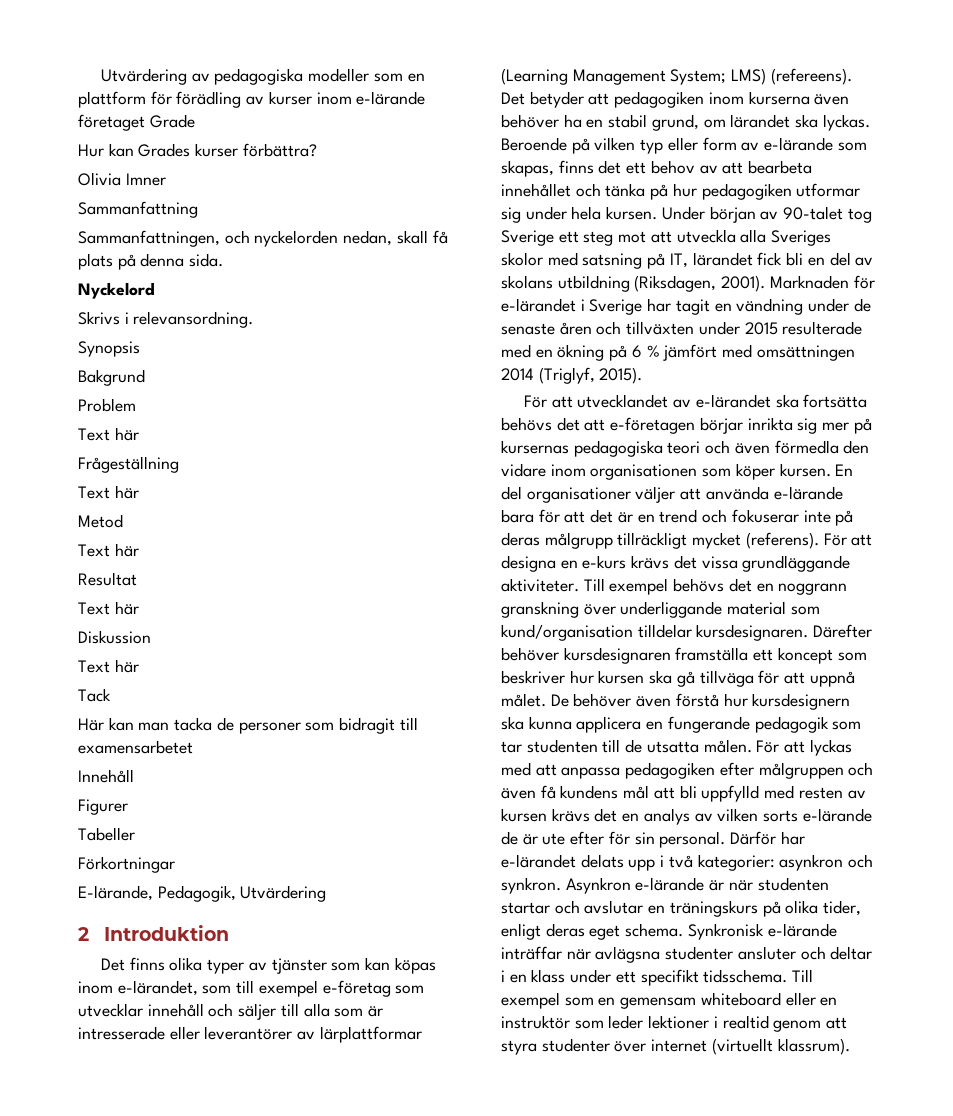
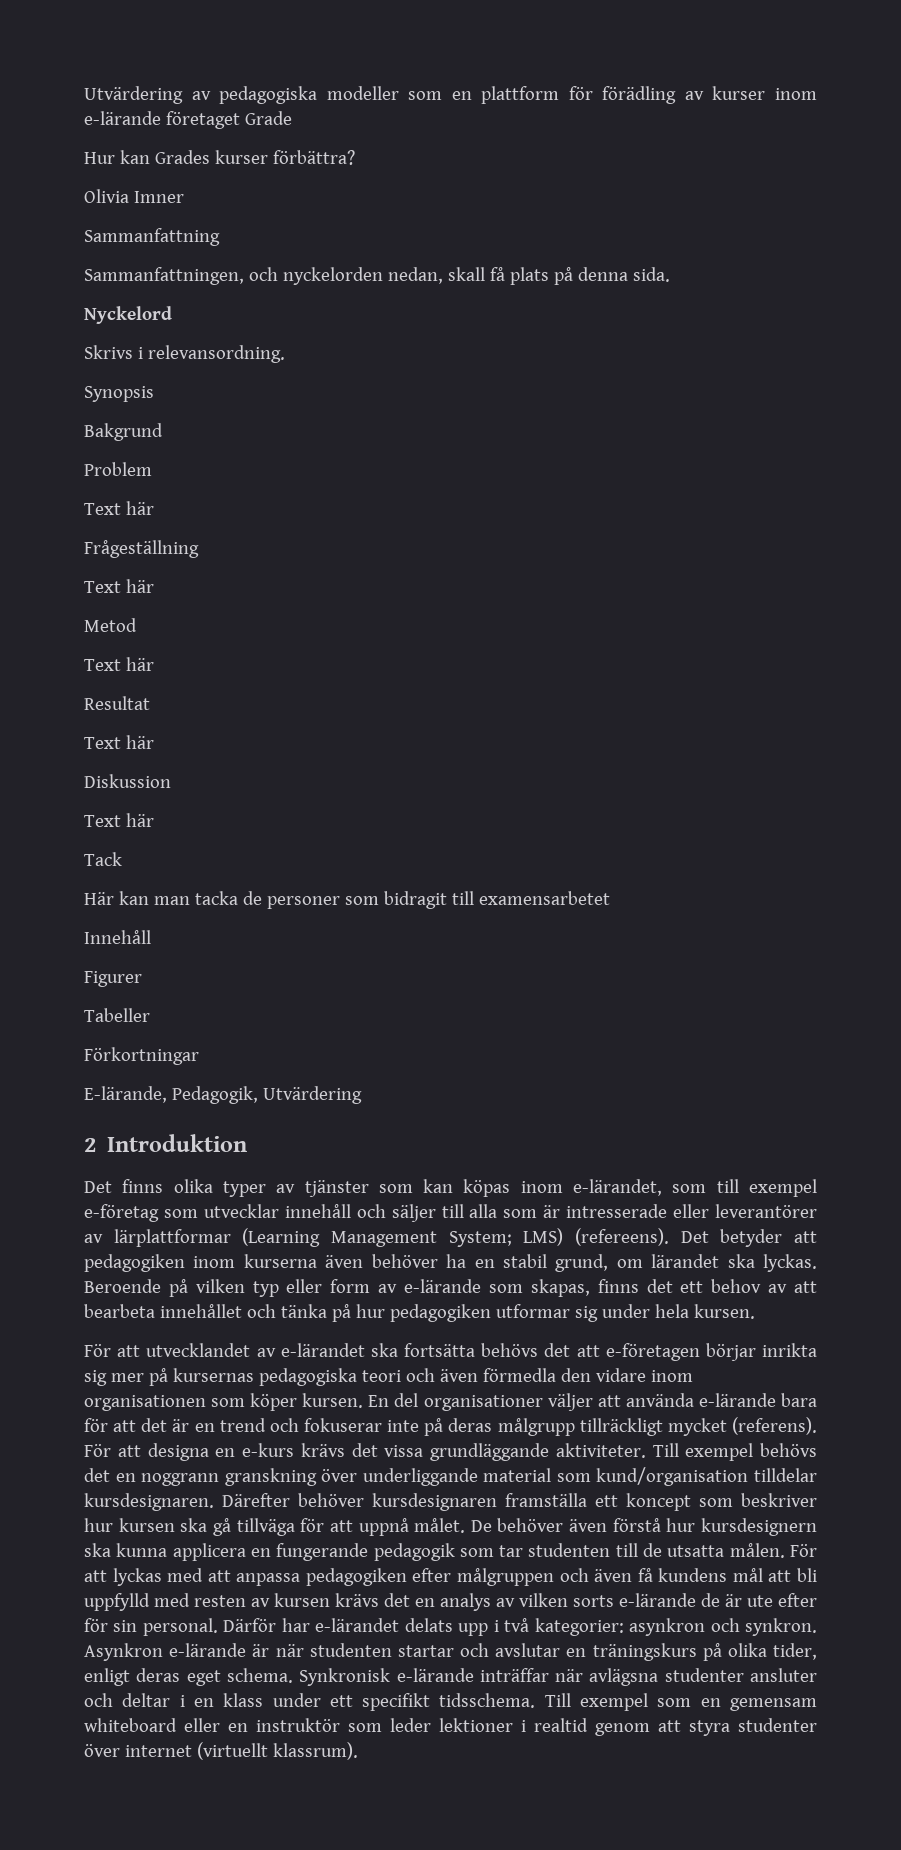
[661,206,872,223] [501,229,832,246] [501,252,874,269] [501,275,875,292] [501,298,871,315] [501,321,863,335] [501,344,855,361] [501,367,643,384] Under början av 90-talet tog Sverige ett steg mot att utveckla alla Sveriges skolor med satsning på IT, lärandet fick bli en del av skolans utbildning (Riksdagen, 2001). Marknaden för e-lärandet i Sverige har tagit en vändning under de senaste åren och tillväxten under 2015 resulterade med en ökning på 6 % jämfört med omsättningen 2014 (Triglyf, 2015). -> (755, 1311) none

